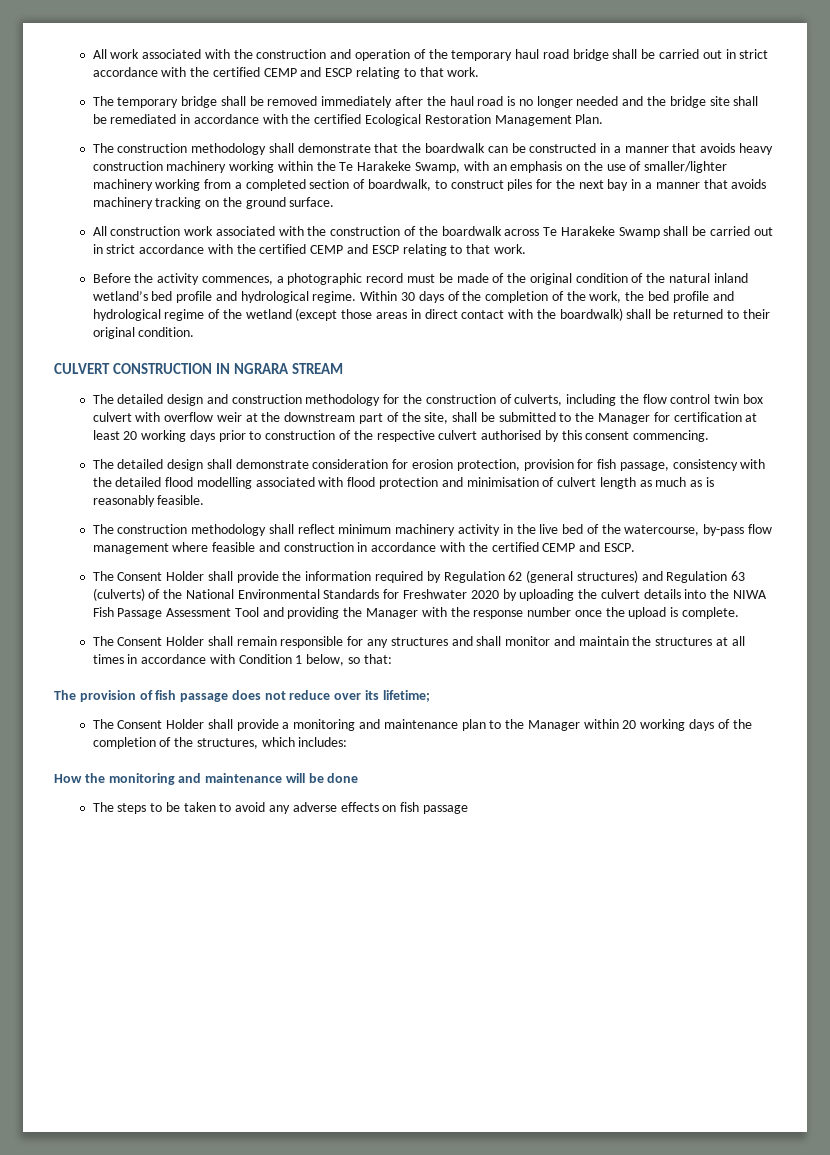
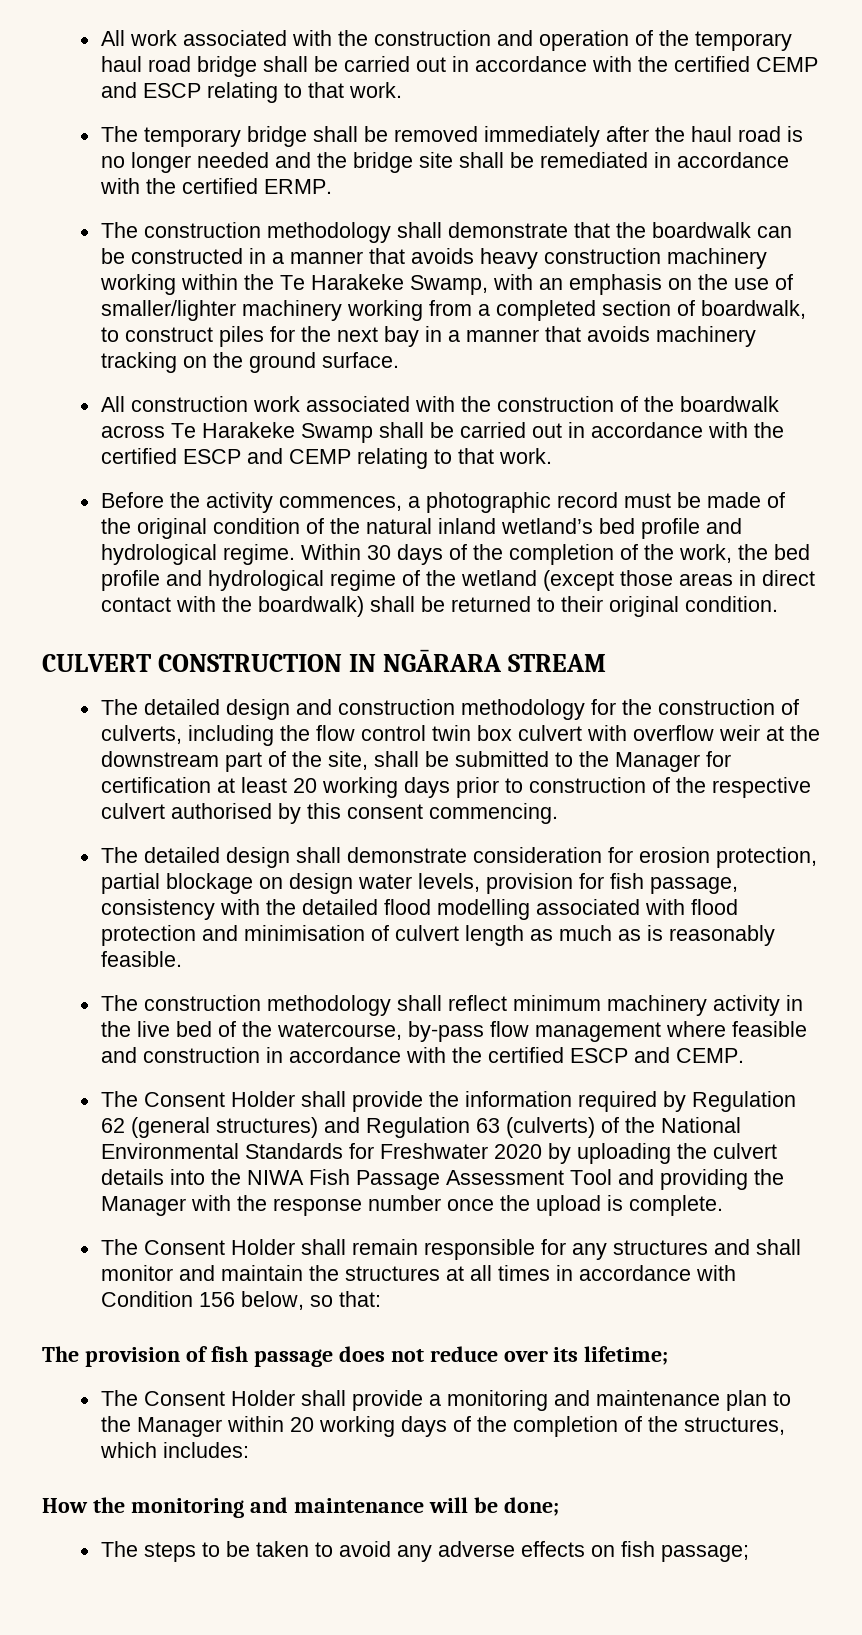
[739,49,769,59] strict -> (469, 64) none
[364,114,604,126] Ecological Restoration Management Plan. -> [263,179,332,194] ERMP.
[106,244,399,254] strict accordance with the certified CEMP and ESCP -> [590,422,784,438] [100,448,351,464] accordance with the certified ESCP and CEMP
[234,363,290,374] NGRARA -> [382,649,502,672] NGĀRARA
(520, 465) none -> [100,873,480,894] partial blockage on design water levels,
[542,542,635,552] CEMP and ESCP. -> [569,1047,744,1063] ESCP and CEMP.
[295,655,303,664] 1 -> [198,1292,235,1307] 156
[327,773,359,783] done -> [503,1497,559,1516] done;
[422,805,468,814] passage -> [660,1545,749,1562] passage;

